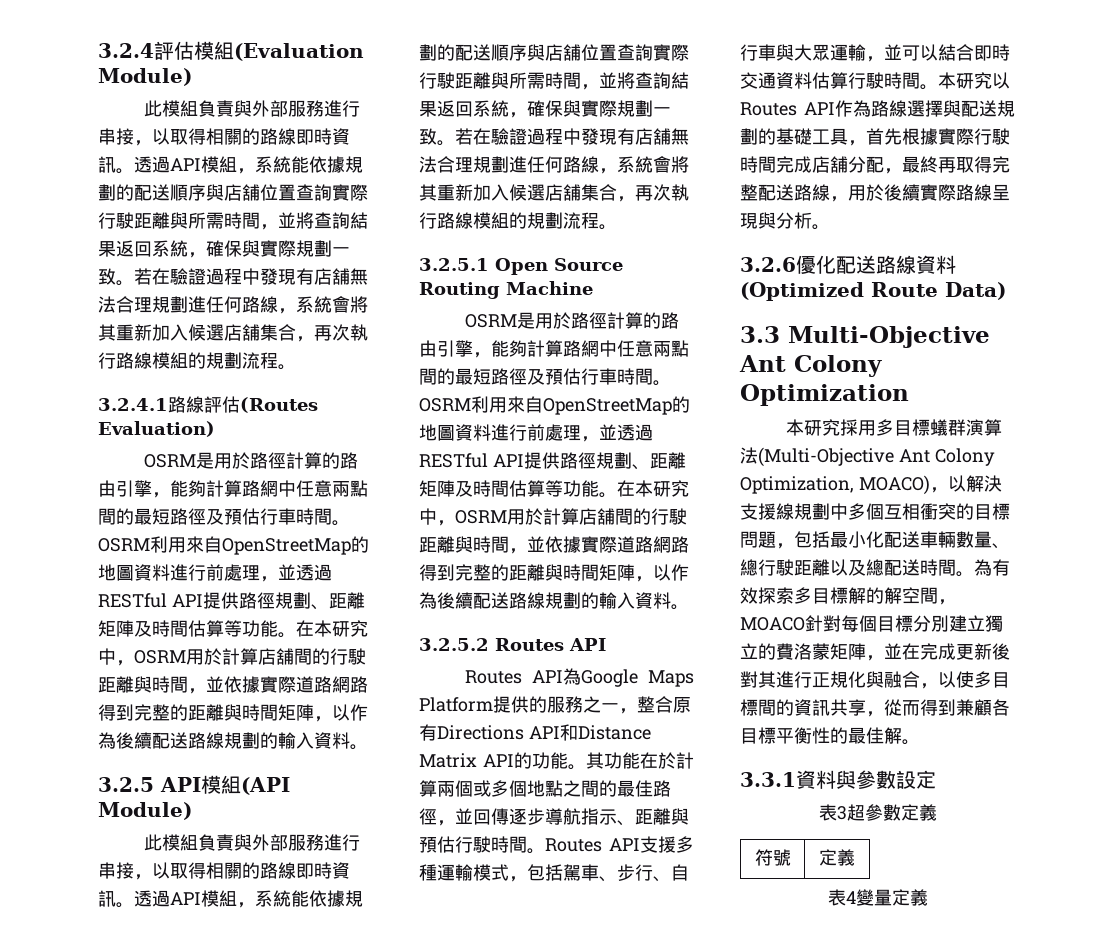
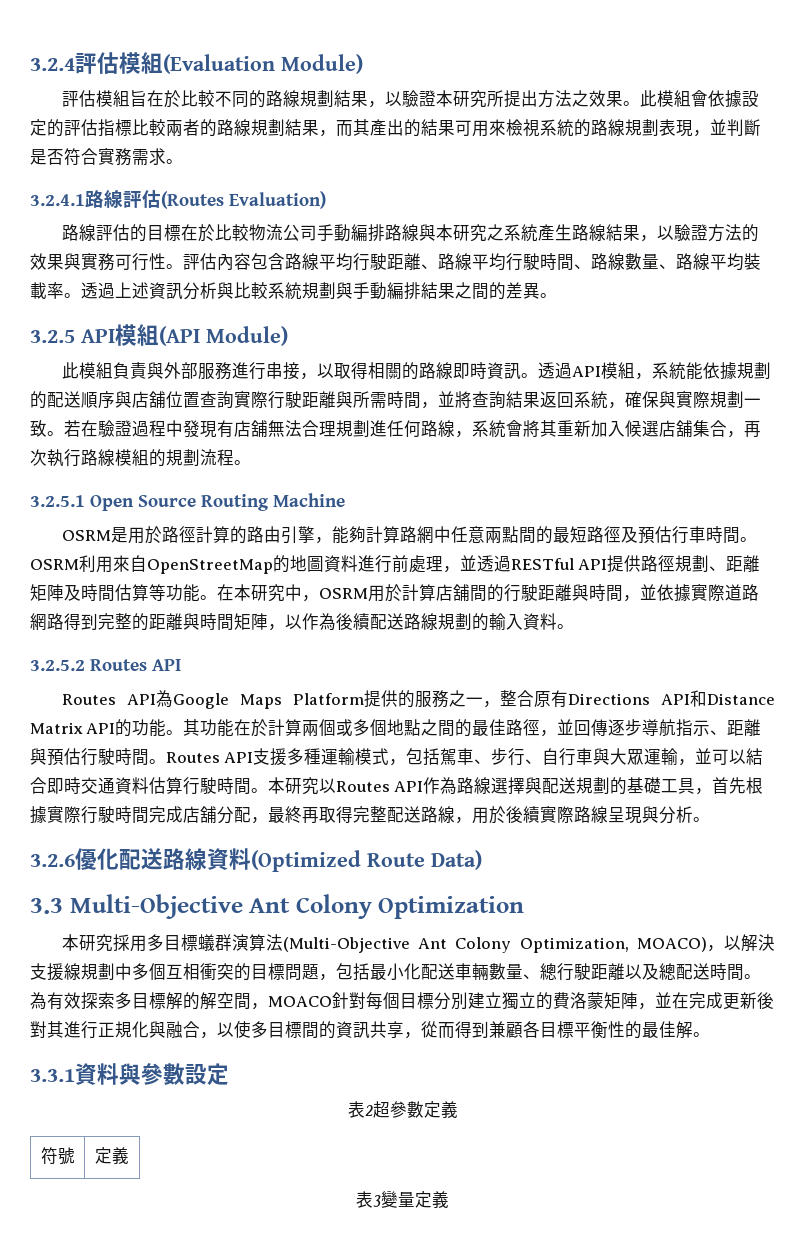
[144,100,361,117] [98,128,350,146] [98,156,363,174] [98,184,368,201] [98,212,368,230] [98,240,350,258] [98,268,368,286] [98,296,368,314] [98,324,368,342] [98,352,278,369] 此模組負責與外部服務進行串接，以取得相關的路線即時資訊。透過API模組，系統能依據規劃的配送順序與店舖位置查詢實際行駛距離與所需時間，並將查詢結果返回系統，確保與實際規劃一致。若在驗證過程中發現有店舖無法合理規劃進任何路線，系統會將其重新加入候選店舖集合，再次執行路線模組的規劃流程 -> [61,90,759,108] [30,119,761,137] [30,148,166,166] 評估模組旨在於比較不同的路線規劃結果，以驗證本研究所提出方法之效果。此模組會依據設定的評估指標比較兩者的路線規劃結果，而其產出的結果可用來檢視系統的路線規劃表現，並判斷是否符合實務需求
[144,452,359,469] [98,480,368,498] [98,508,350,526] [98,536,369,555] [98,564,332,582] [98,592,365,610] [98,620,368,638] [98,648,366,666] [98,676,368,694] [98,704,368,722] [98,732,350,749] OSRM是用於路徑計算的路由引擎，能夠計算路網中任意兩點間的最短路徑及預估行車時間。OSRM利用來自OpenStreetMap的地圖資料進行前處理，並透過RESTful API提供路徑規劃、距離矩陣及時間估算等功能。在本研究中，OSRM用於計算店舖間的行駛距離與時間，並依據實際道路網路得到完整的距離與時間矩陣，以作為後續配送路線規劃的輸入資料 -> [61,224,759,242] [30,253,761,271] [30,282,540,300] 路線評估的目標在於比較物流公司手動編排路線與本研究之系統產生路線結果，以驗證方法的效果與實務可行性。評估內容包含路線平均行駛距離、路線平均行駛時間、路線數量、路線平均裝載率。透過上述資訊分析與比較系統規劃與手動編排結果之間的差異
[836,806,847,820] 3 -> [364,1105,373,1116] 2
[845,891,856,904] 4 -> [373,1195,381,1207] 3

